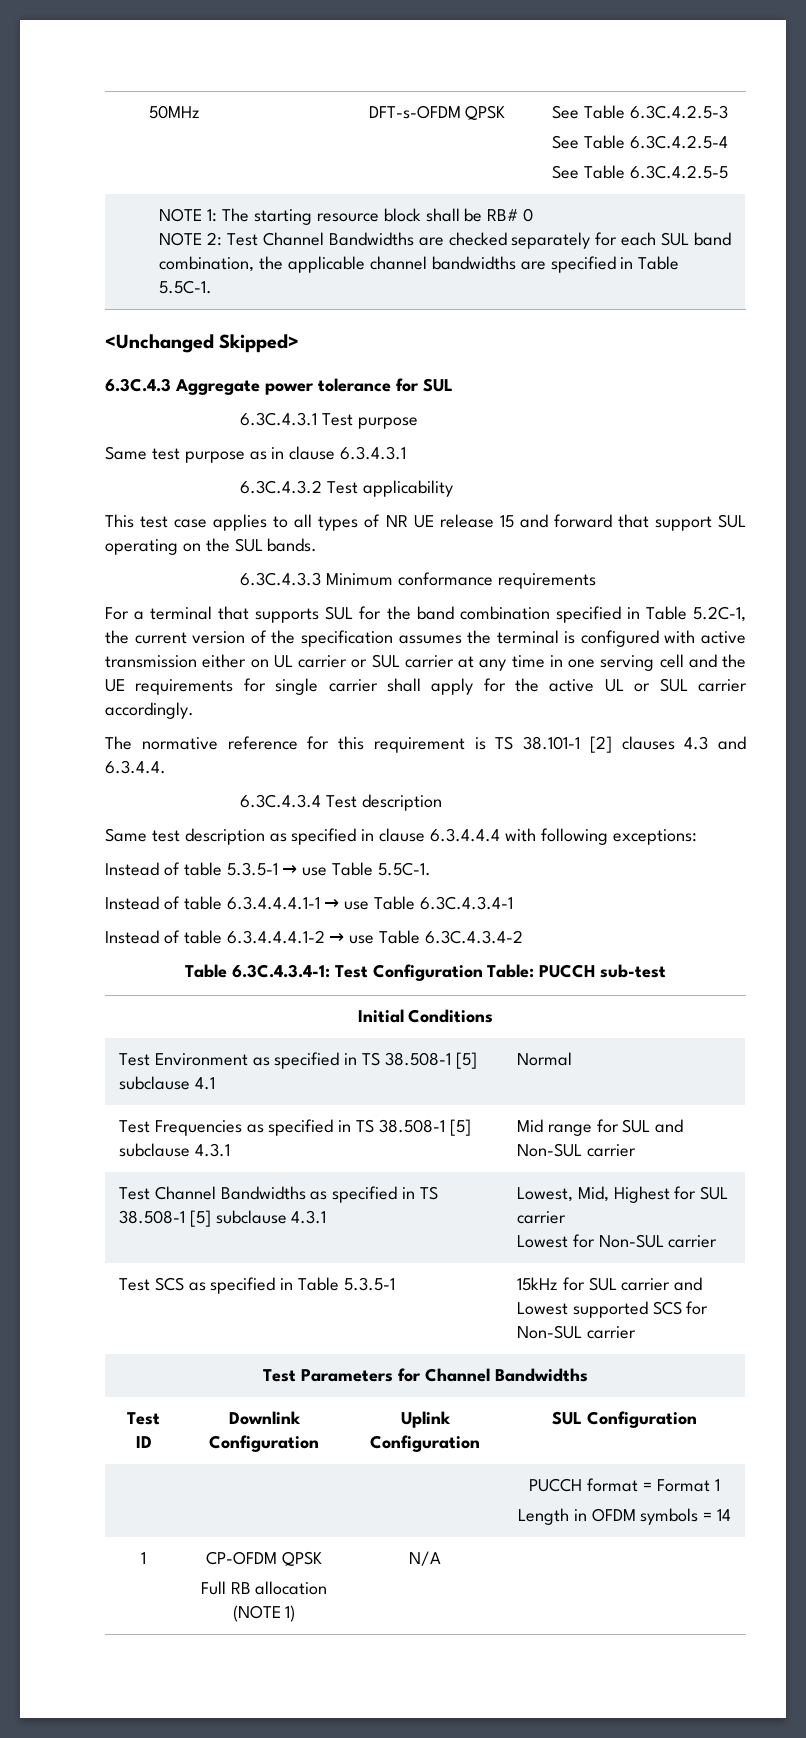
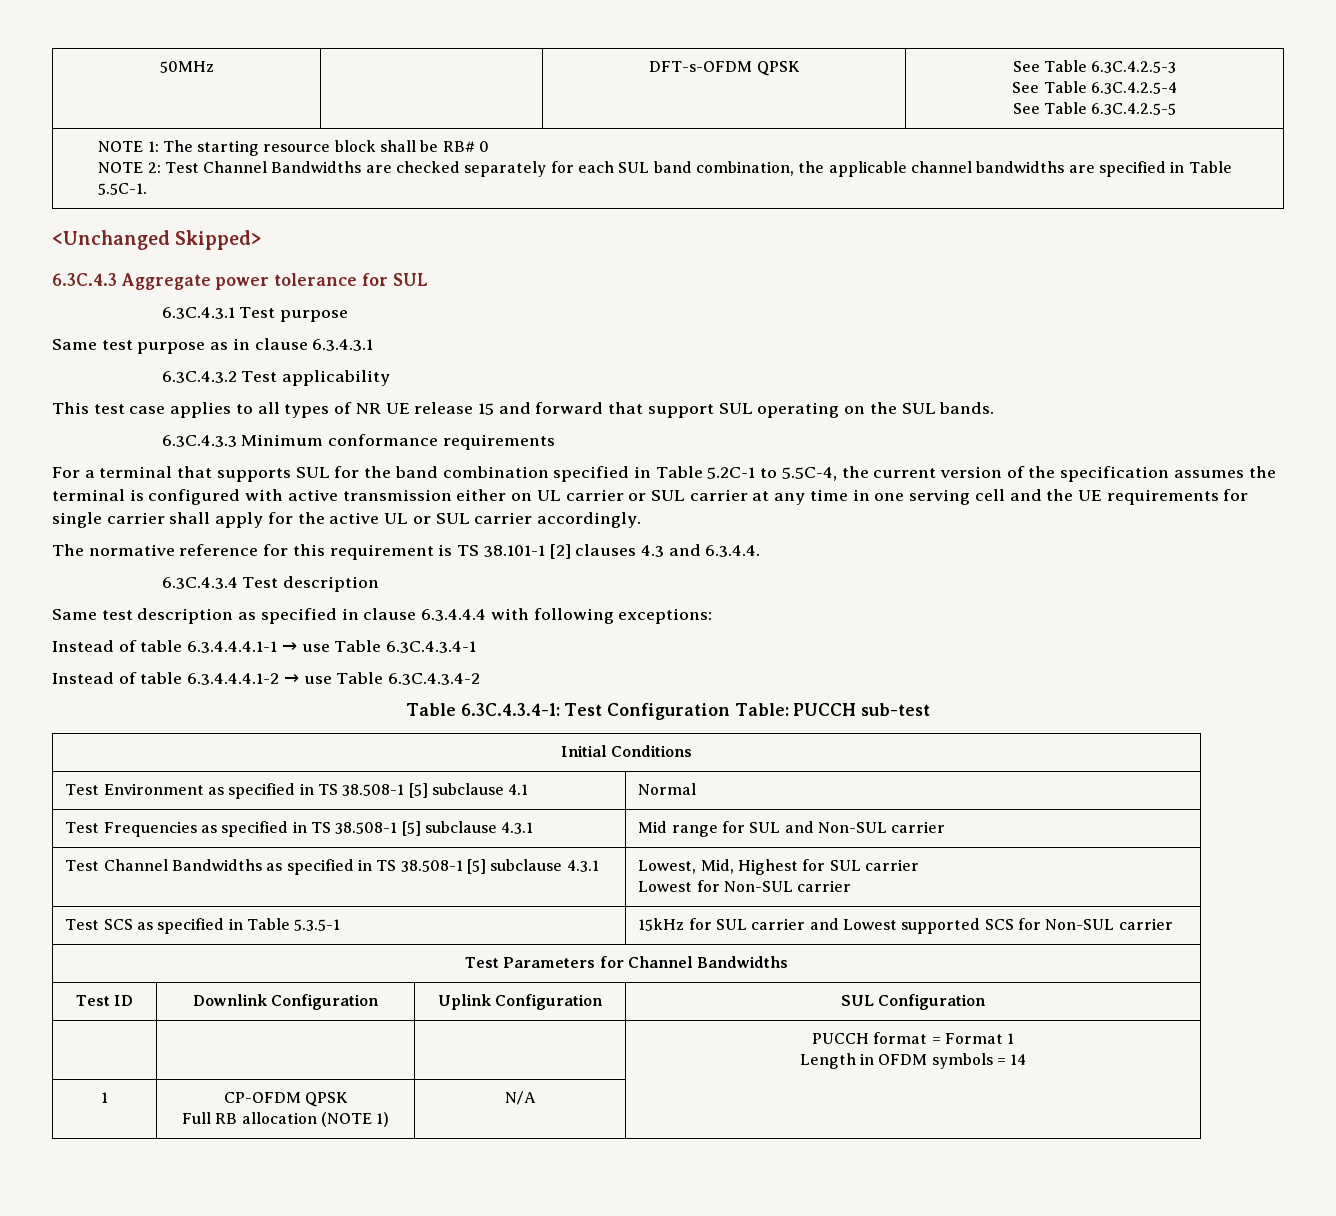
[693,606,747,622] 5.2C-1, -> [707,467,837,481] 5.2C-1 to 5.5C-4,
[105,862,432,876] // Instead of table 5.3.5-1 → use Table 5.5C-1. -> (713, 616) none

